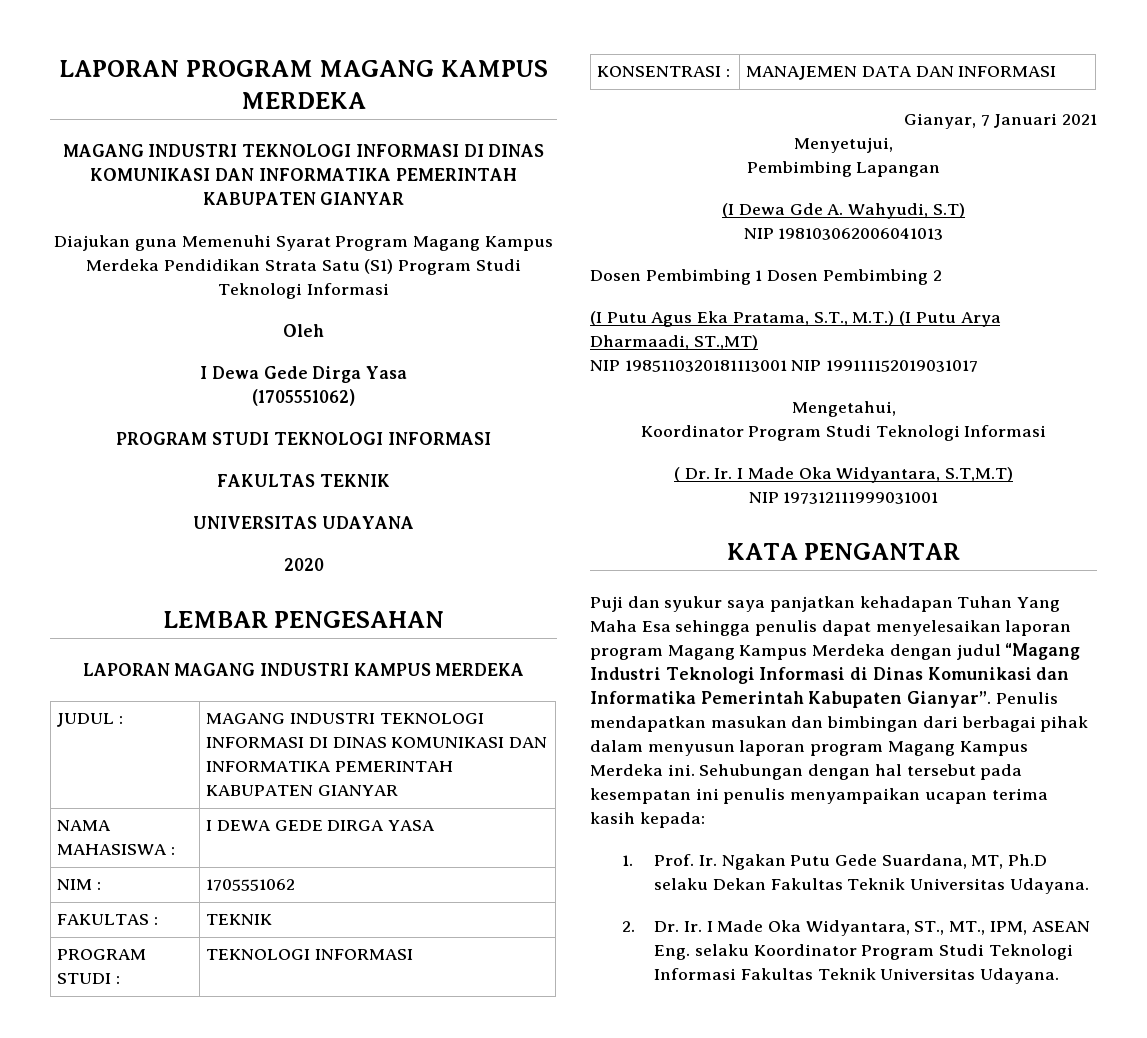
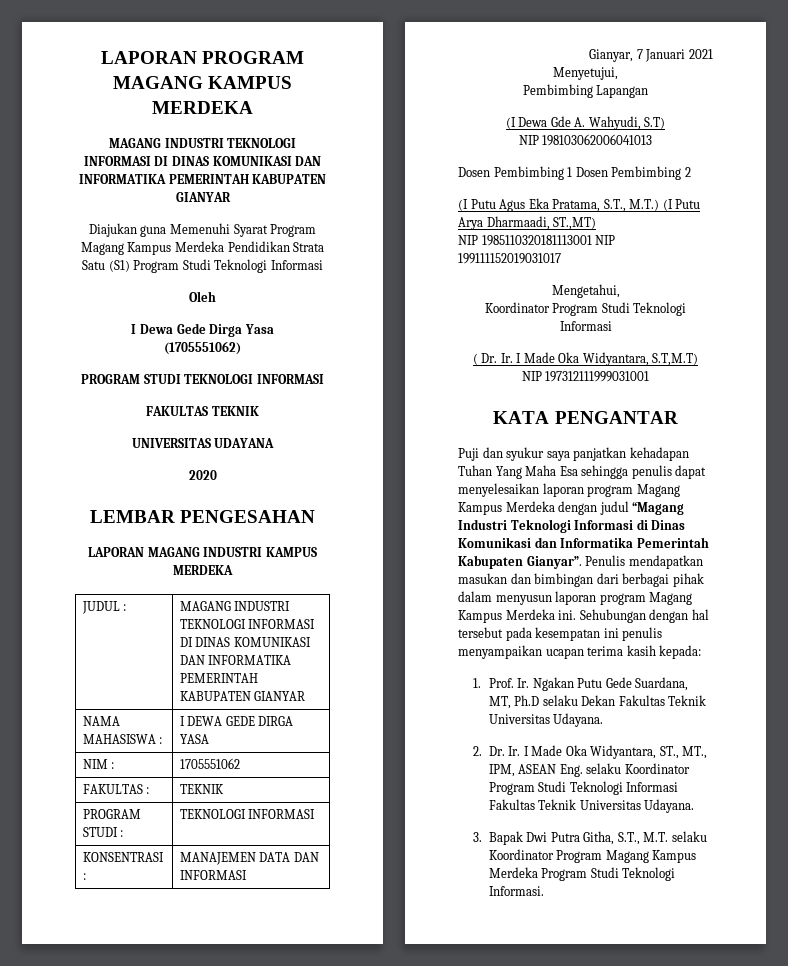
(1059, 976) none -> [473,831,707,845] [488,849,697,863] [488,867,676,881] [488,886,544,896] // 3. Bapak Dwi Putra Githa, S.T., M.T. selaku Koordinator Program Magang Kampus Merdeka Program Studi Teknologi Informasi.

